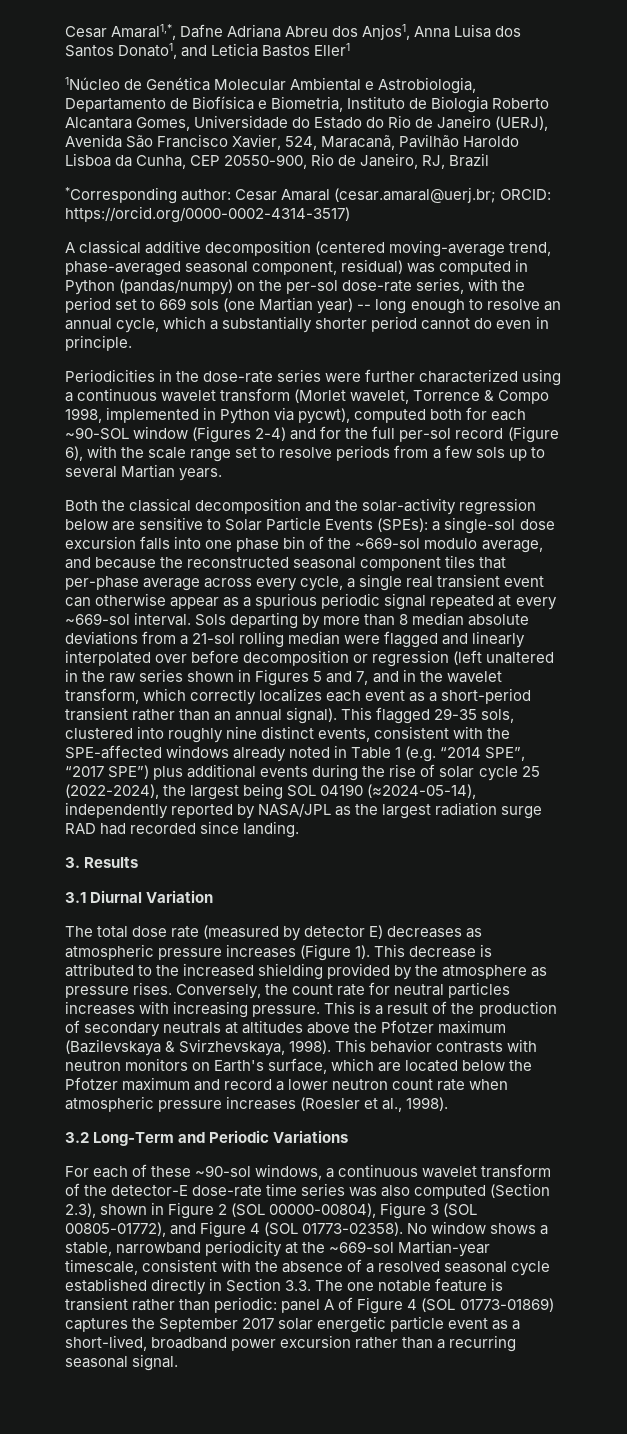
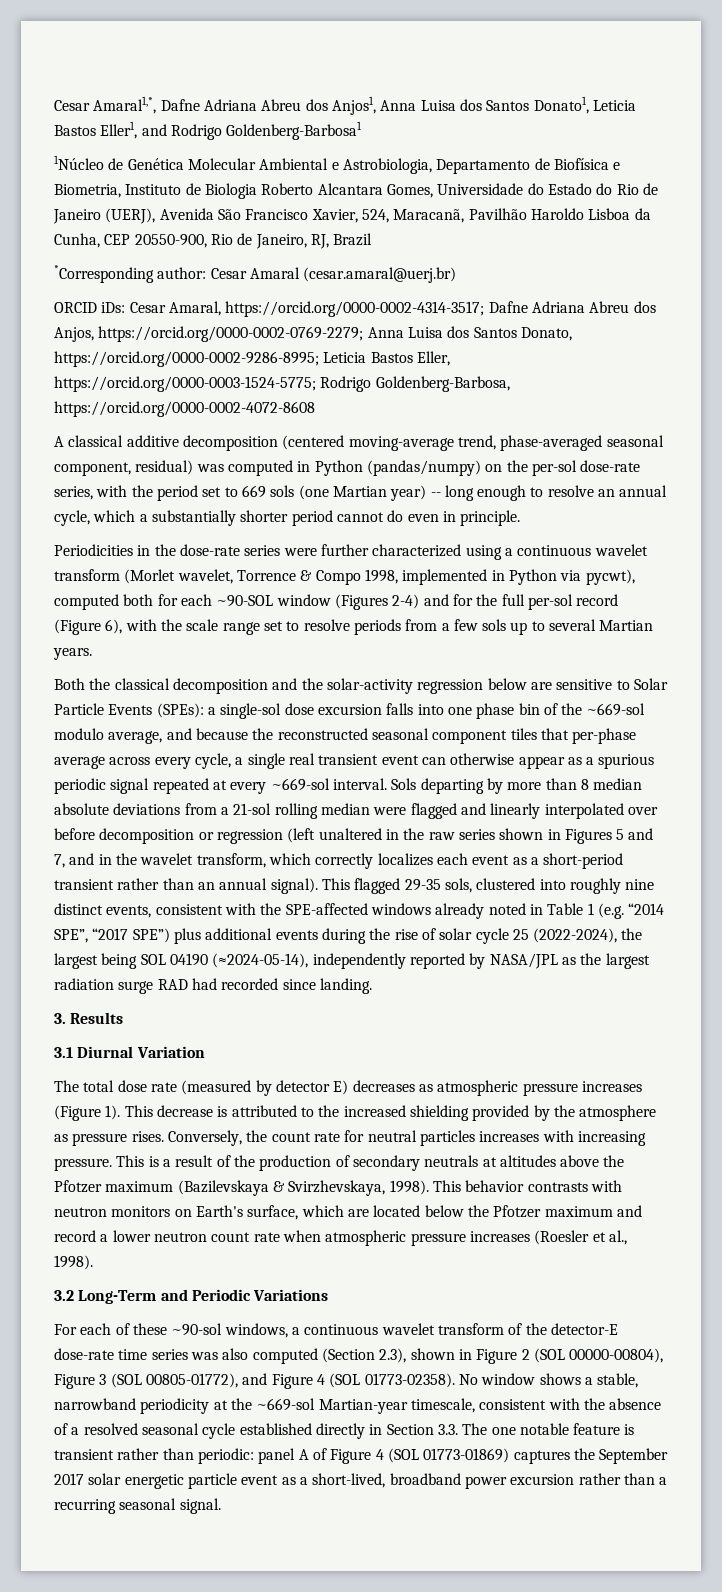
[181,43,351,57] and Leticia Bastos Eller1 -> [592,100,636,111] [54,121,363,140] Leticia Bastos Eller1, and Rodrigo Goldenberg-Barbosa1
[334,187,552,203] [65,206,350,223] (cesar.amaral@uerj.br; ORCID: https://orcid.org/0000-0002-4314-3517) -> [303,267,457,283] [54,301,656,317] [54,326,572,342] [54,351,450,367] [54,376,510,392] [54,401,315,417] (cesar.amaral@uerj.br) // ORCID iDs: Cesar Amaral, https://orcid.org/0000-0002-4314-3517; Dafne Adriana Abreu dos Anjos, https://orcid.org/0000-0002-0769-2279; Anna Luisa dos Santos Donato, https://orcid.org/0000-0002-9286-8995; Leticia Bastos Eller, https://orcid.org/0000-0003-1524-5775; Rodrigo Goldenberg-Barbosa, https://orcid.org/0000-0002-4072-8608

